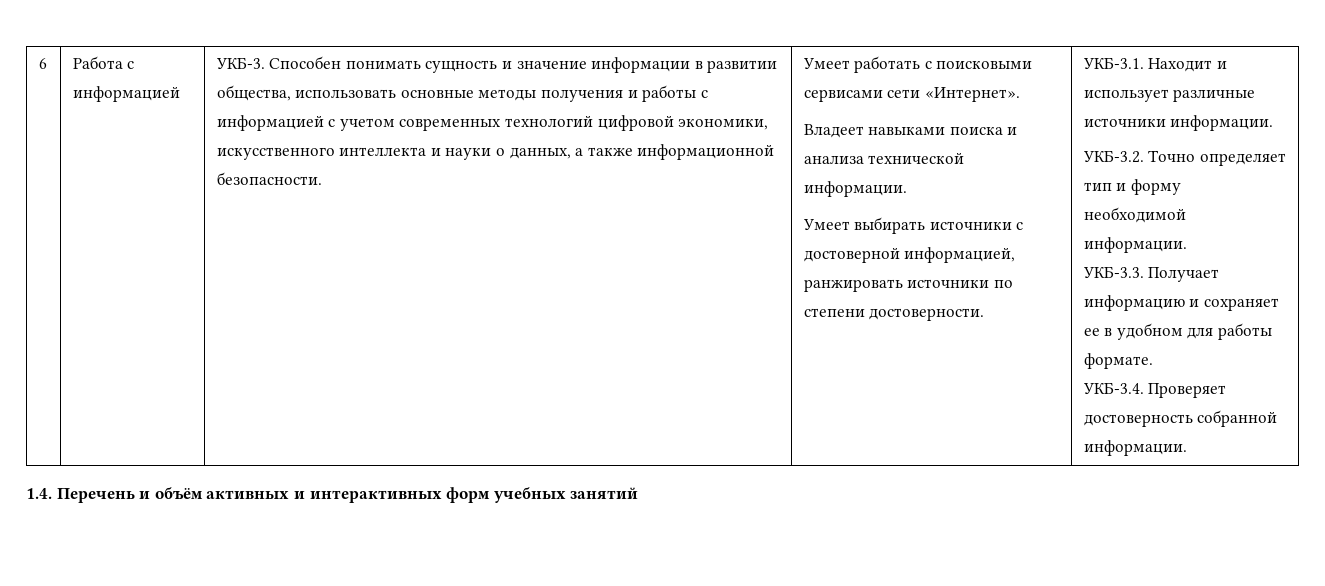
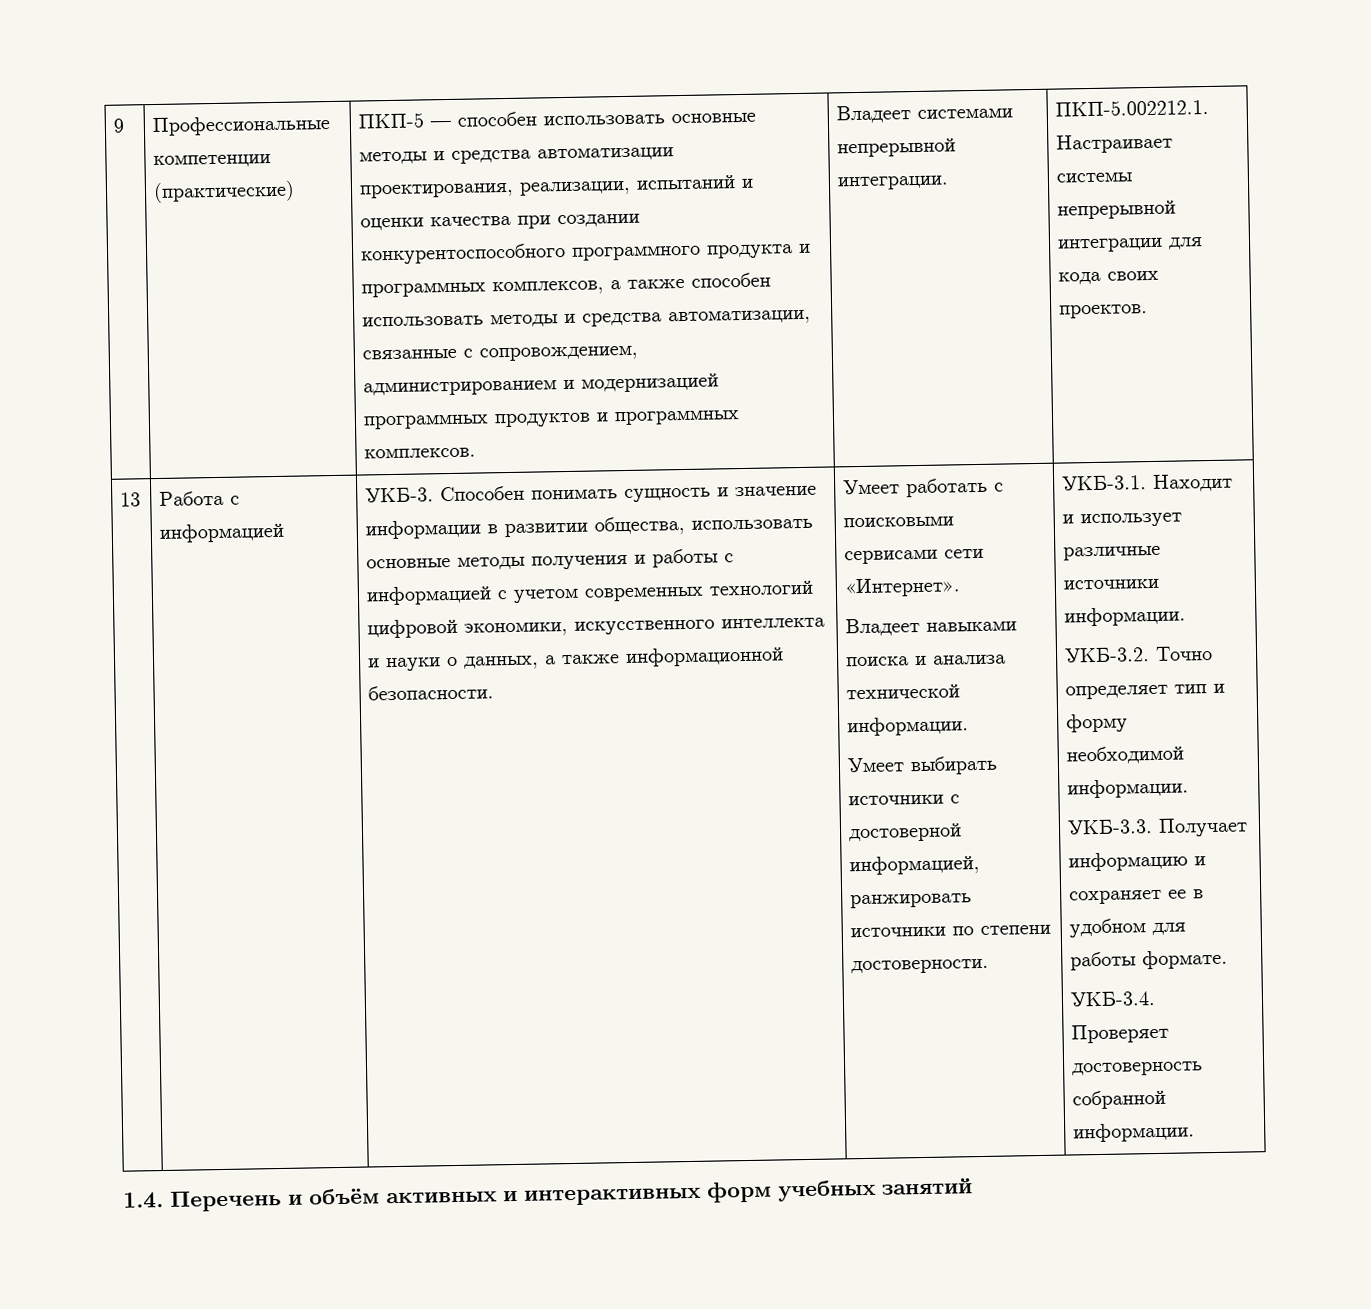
[38,58,47,69] 6 -> [113,118,125,133] [152,114,332,137] [153,154,272,169] [153,180,296,204] [358,111,757,129] [359,147,675,165] [359,174,755,199] [360,213,641,231] [360,242,812,265] [361,272,772,298] [362,309,812,328] [362,345,639,362] [363,372,720,397] [363,410,741,430] [364,447,477,459] [836,105,1014,124] [837,137,957,158] [837,175,950,191] [1055,98,1210,117] [1056,133,1174,154] [1056,172,1133,183] [1057,199,1177,220] [1057,237,1204,253] [1058,270,1160,285] [1059,304,1149,319] [120,492,142,507] 9 | Профессиональные компетенции (практические) | ПКП-5 — способен использовать основные методы и средства автоматизации проектирования, реализации, испытаний и оценки качества при создании конкурентоспособного программного продукта и программных комплексов, а также способен использовать методы и средства автоматизации, связанные с сопровождением, администрированием и модернизацией программных продуктов и программных комплексов. | Владеет системами непрерывной интеграции. | ПКП-5.002212.1. Настраивает системы непрерывной интеграции для кода своих проектов. // 13

